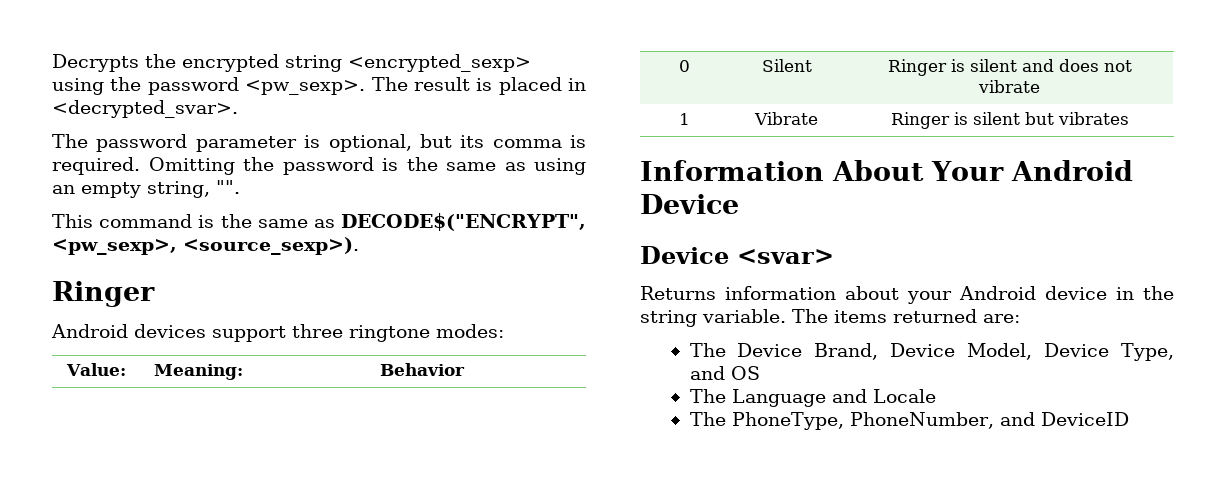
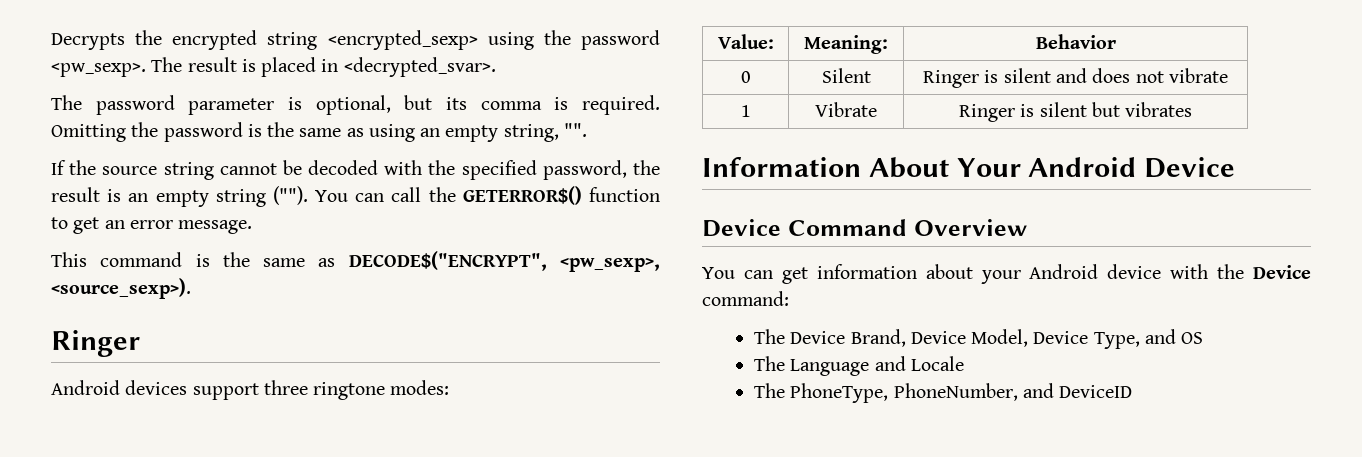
(240, 187) none -> [51,160,660,180] [51,186,660,207] [51,217,253,234] // If the source string cannot be decoded with the specified password, the result is an empty string (""). You can call the GETERROR$() function to get an error message.
[737,249,834,264] [640,286,716,300] <svar> // Returns -> [787,219,1027,236] [702,267,808,284] Command Overview // You can get
[1116,286,1174,300] [640,309,1020,327] in the string variable. The items returned are: -> [1170,264,1311,279] [702,291,789,306] with the Device command:

